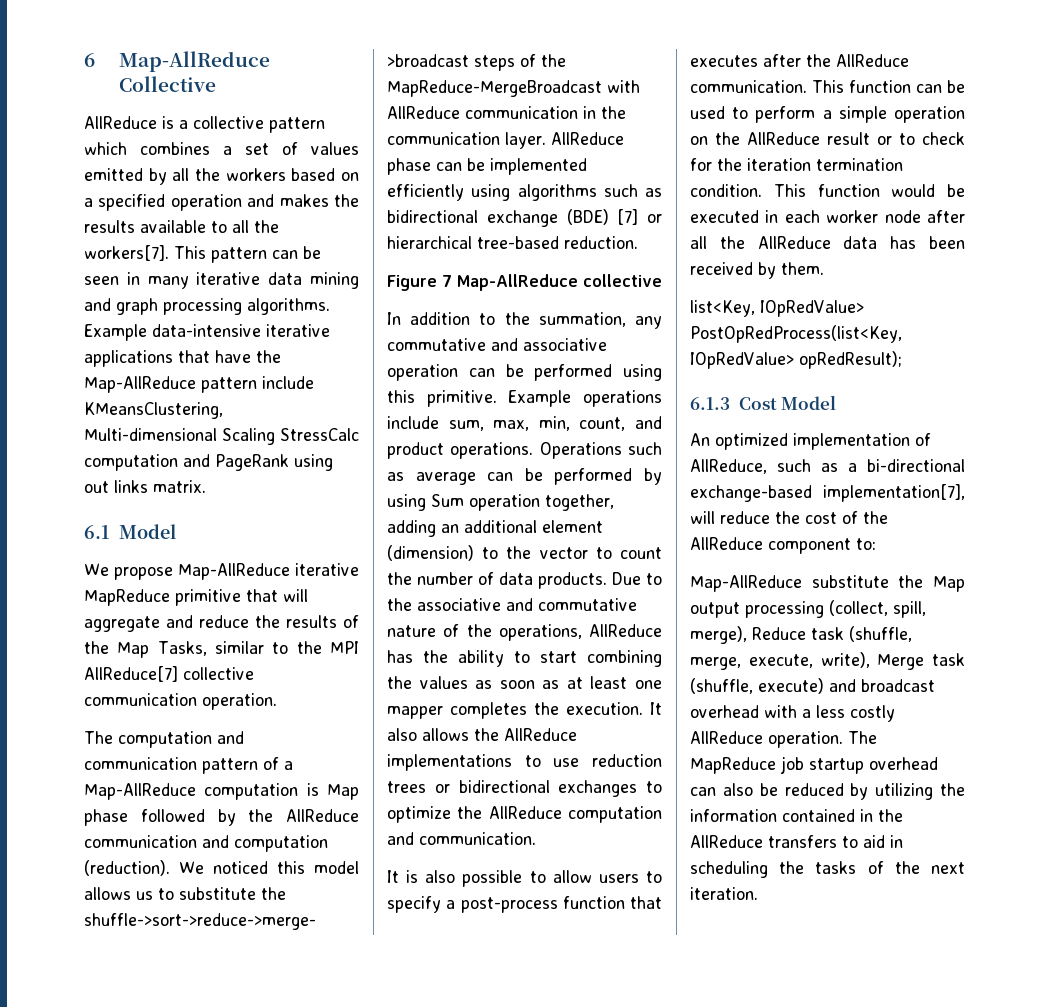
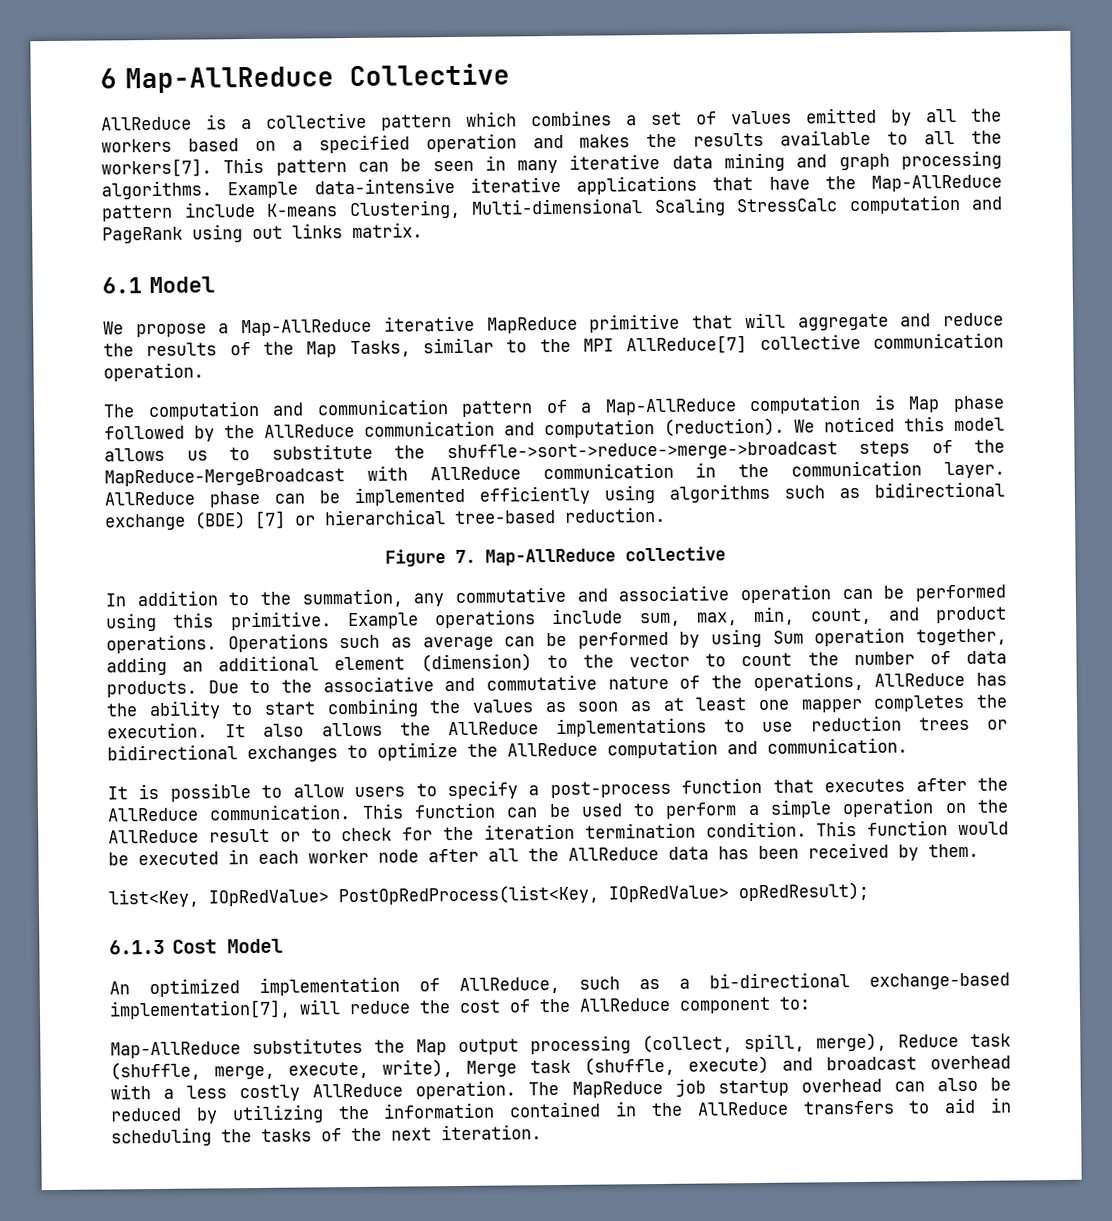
[84,402,223,419] KMeansClustering, -> [266,199,461,220] K-means Clustering,
(173, 573) none -> [218,323,230,334] a
[442,275,452,287] 7 -> [455,549,476,563] 7.
[425,870,456,883] also -> (160, 791) none
[811,575,889,588] substitute -> [252,1037,363,1055] substitutes

